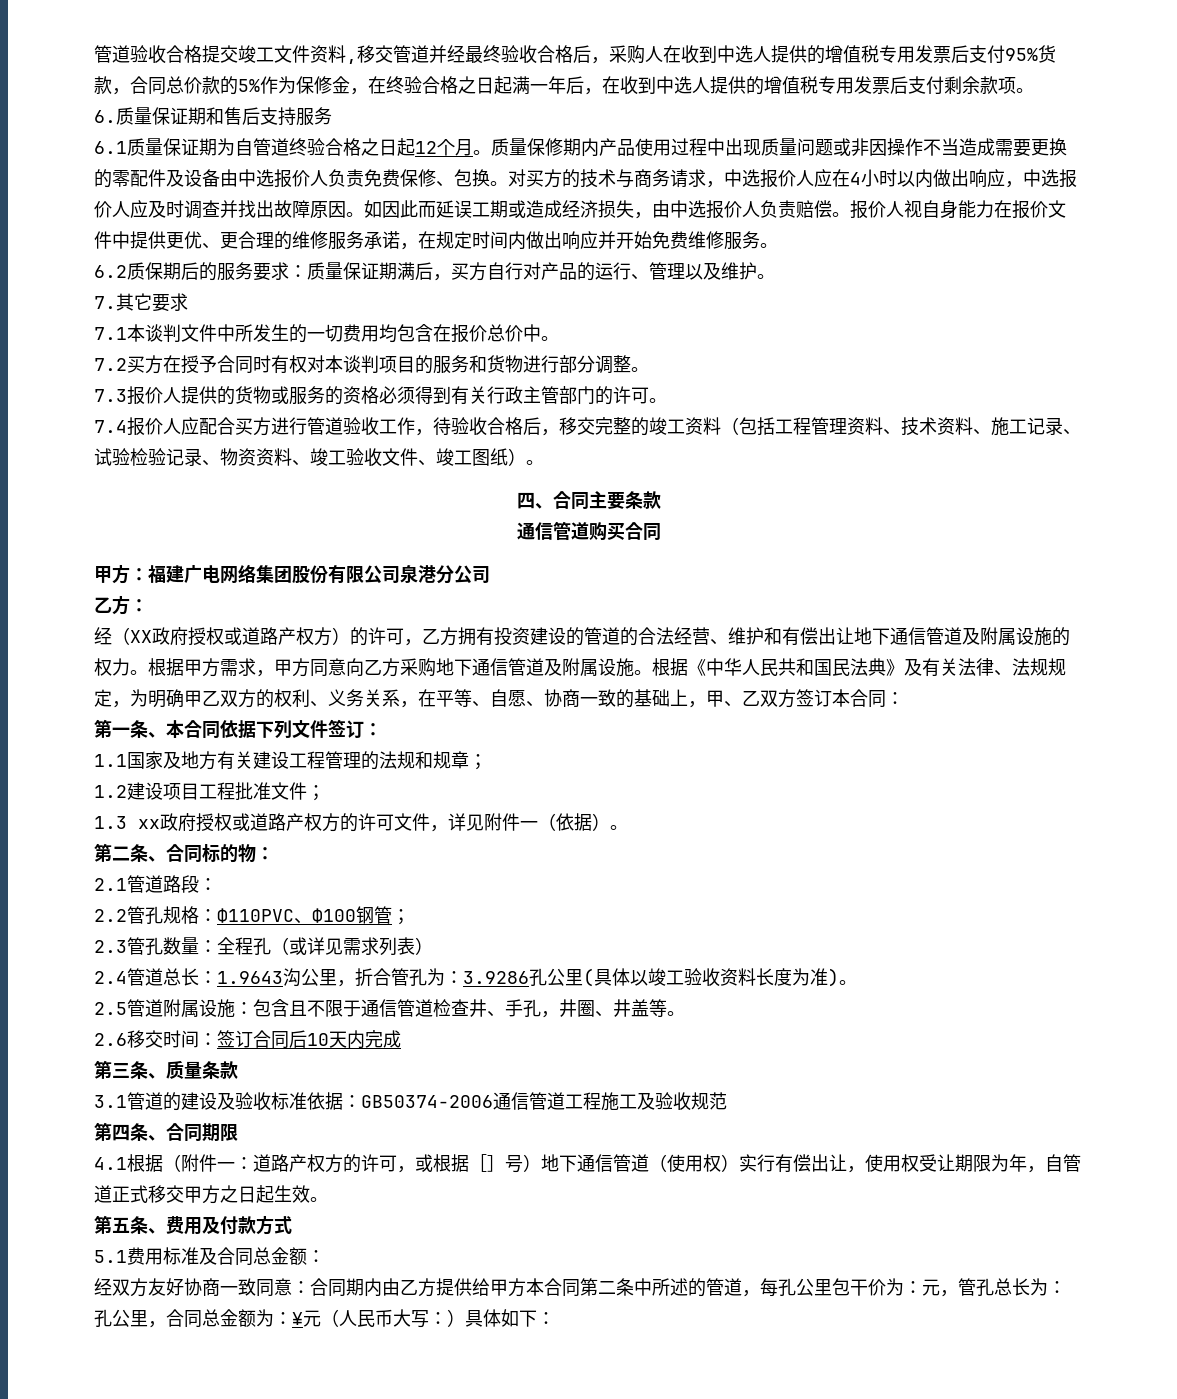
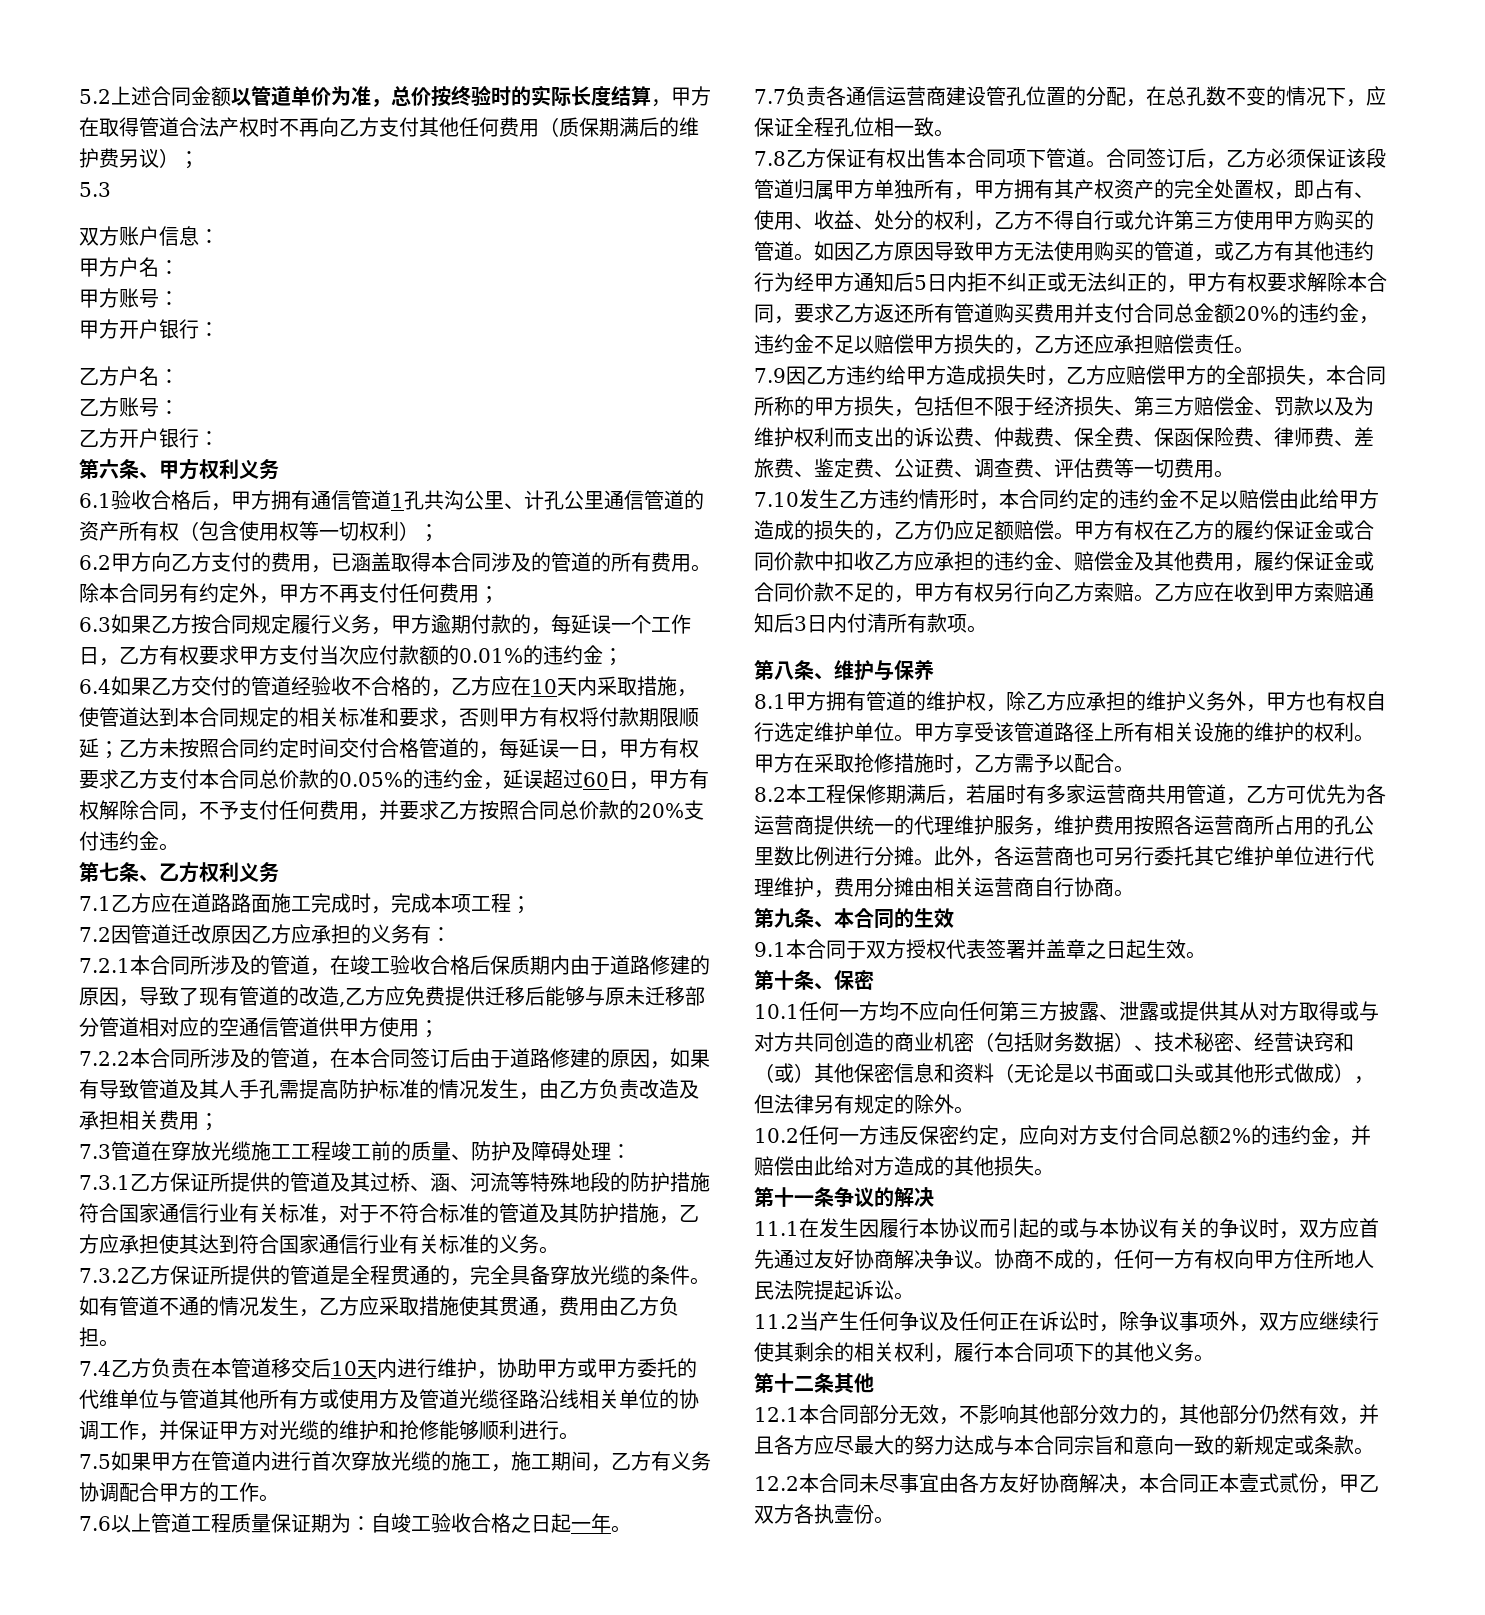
[94,45,1056,64] [94,76,1034,95] [94,107,332,126] [94,138,1067,157] [94,169,1077,188] [94,200,1066,219] [94,231,778,250] [94,262,775,281] [94,293,188,312] [94,324,559,343] [94,355,649,374] [94,386,667,405] [94,417,1081,436] [94,448,544,467] [516,491,661,510] [516,521,661,541] [94,564,490,584] [94,595,148,615] [94,627,1070,646] [94,658,1066,677] [94,689,904,708] [94,719,130,738] 管道验收合格提交竣工文件资料,移交管道并经最终验收合格后，采购人在收到中选人提供的增值税专用发票后支付95%货款，合同总价款的5%作为保修金，在终验合格之日起满一年后，在收到中选人提供的增值税专用发票后支付剩余款项。 // 6.质量保证期和售后支持服务 // 6.1质量保证期为自管道终验合格之日起12个月。质量保修期内产品使用过程中出现质量问题或非因操作不当造成需要更换的零配件及设备由中选报价人负责免费保修、包换。对买方的技术与商务请求，中选报价人应在4小时以内做出响应，中选报价人应及时调查并找出故障原因。如因此而延误工期或造成经济损失，由中选报价人负责赔偿。报价人视自身能力在报价文件中提供更优、更合理的维修服务承诺，在规定时间内做出响应并开始免费维修服务。 // 6.2质保期后的服务要求：质量保证期满后，买方自行对产品的运行、管理以及维护。 // 7.其它要求 // 7.1本谈判文件中所发生的一切费用均包含在报价总价中。 // 7.2买方在授予合同时有权对本谈判项目的服务和货物进行部分调整。 // 7.3报价人提供的货物或服务的资格必须得到有关行政主管部门的许可。 // 7.4报价人应配合买方进行管道验收工作，待验收合格后，移交完整的竣工资料（包括工程管理资料、技术资料、施工记录、试验检验记录、物资资料、竣工验收文件、竣工图纸）。 // 四、合同主要条款 // 通信管道购买合同 // 甲方：福建广电网络集团股份有限公司泉港分公司 // 乙方： // 经（XX政府授权或道路产权方）的许可，乙方拥有投资建设的管道的合法经营、维护和有偿出让地下通信管道及附属设施的权力。根据甲方需求，甲方同意向乙方采购地下通信管道及附属设施。根据《中华人民共和国民法典》及有关法律、法规规定，为明确甲乙双方的权利、义务关系，在平等、自愿、协商一致的基础上，甲、乙双方签订本合同： // 第一 -> [79,85,711,107] [79,117,699,137] [79,148,199,169] [79,182,111,197] [79,226,219,246] [79,257,179,277] [79,288,179,308] [79,319,219,339] [79,366,179,386] [79,397,179,417] [79,428,219,448] [79,459,279,480] [79,490,704,511] [79,521,439,542] [79,552,711,573] [79,583,499,604] [79,614,691,635] [79,645,623,666] [79,676,697,697] [79,707,699,728] [79,738,699,759] [79,769,709,790] [79,800,704,821] [79,831,179,851] [79,862,279,883] [79,893,531,914] [79,924,451,944] [79,955,710,976] [79,986,705,1007] [79,1017,439,1038] [79,1048,710,1069] [79,1079,699,1100] [79,1110,219,1131] [79,1141,631,1161] [79,1172,710,1192] [79,1203,699,1224] [79,1234,559,1254] [79,1265,710,1286] [79,1296,679,1317] [79,1327,119,1347] [79,1358,697,1379] [79,1389,699,1409] [79,1420,579,1441] [79,1451,711,1472] [79,1482,279,1502] [79,1513,631,1533] [754,86,1386,107] [754,117,954,137] [754,148,1386,169] [754,179,1374,200] [754,210,1374,231] [754,241,1374,262] [754,272,1387,293] [754,303,1379,324] [754,334,1254,355] [754,365,1386,386] [754,396,1374,417] [754,427,1374,447] [754,458,1234,478] [754,489,1379,510] [754,520,1374,541] [754,551,1374,572] [754,582,1374,603] [754,613,987,633] [754,660,934,681] [754,691,1386,712] [754,722,1374,743] [754,753,1134,774] [754,784,1386,805] [754,815,1374,836] [754,846,1374,867] [754,877,1134,898] [754,908,794,928] 5.2上述合同金额以管道单价为准，总价按终验时的实际长度结算，甲方在取得管道合法产权时不再向乙方支付其他任何费用（质保期满后的维护费另议）； // 5.3 // 双方账户信息： // 甲方户名： // 甲方账号： // 甲方开户银行： // 乙方户名： // 乙方账号： // 乙方开户银行： // 第六条、甲方权利义务 // 6.1验收合格后，甲方拥有通信管道1孔共沟公里、计孔公里通信管道的资产所有权（包含使用权等一切权利）； // 6.2甲方向乙方支付的费用，已涵盖取得本合同涉及的管道的所有费用。除本合同另有约定外，甲方不再支付任何费用； // 6.3如果乙方按合同规定履行义务，甲方逾期付款的，每延误一个工作日，乙方有权要求甲方支付当次应付款额的0.01%的违约金； // 6.4如果乙方交付的管道经验收不合格的，乙方应在10天内采取措施，使管道达到本合同规定的相关标准和要求，否则甲方有权将付款期限顺延；乙方未按照合同约定时间交付合格管道的，每延误一日，甲方有权要求乙方支付本合同总价款的0.05%的违约金，延误超过60日，甲方有权解除合同，不予支付任何费用，并要求乙方按照合同总价款的20%支付违约金。 // 第七条、乙方权利义务 // 7.1乙方应在道路路面施工完成时，完成本项工程； // 7.2因管道迁改原因乙方应承担的义务有： // 7.2.1本合同所涉及的管道，在竣工验收合格后保质期内由于道路修建的原因，导致了现有管道的改造,乙方应免费提供迁移后能够与原未迁移部分管道相对应的空通信管道供甲方使用； // 7.2.2本合同所涉及的管道，在本合同签订后由于道路修建的原因，如果有导致管道及其人手孔需提高防护标准的情况发生，由乙方负责改造及承担相关费用； // 7.3管道在穿放光缆施工工程竣工前的质量、防护及障碍处理： // 7.3.1乙方保证所提供的管道及其过桥、涵、河流等特殊地段的防护措施符合国家通信行业有关标准，对于不符合标准的管道及其防护措施，乙方应承担使其达到符合国家通信行业有关标准的义务。 // 7.3.2乙方保证所提供的管道是全程贯通的，完全具备穿放光缆的条件。如有管道不通的情况发生，乙方应采取措施使其贯通，费用由乙方负担。 // 7.4乙方负责在本管道移交后10天内进行维护，协助甲方或甲方委托的代维单位与管道其他所有方或使用方及管道光缆径路沿线相关单位的协调工作，并保证甲方对光缆的维护和抢修能够顺利进行。 // 7.5如果甲方在管道内进行首次穿放光缆的施工，施工期间，乙方有义务协调配合甲方的工作。 // 7.6以上管道工程质量保证期为：自竣工验收合格之日起一年。 // 7.7负责各通信运营商建设管孔位置的分配，在总孔数不变的情况下，应保证全程孔位相一致。 // 7.8乙方保证有权出售本合同项下管道。合同签订后，乙方必须保证该段管道归属甲方单独所有，甲方拥有其产权资产的完全处置权，即占有、使用、收益、处分的权利，乙方不得自行或允许第三方使用甲方购买的管道。如因乙方原因导致甲方无法使用购买的管道，或乙方有其他违约行为经甲方通知后5日内拒不纠正或无法纠正的，甲方有权要求解除本合同，要求乙方返还所有管道购买费用并支付合同总金额20%的违约金，违约金不足以赔偿甲方损失的，乙方还应承担赔偿责任。 // 7.9因乙方违约给甲方造成损失时，乙方应赔偿甲方的全部损失，本合同所称的甲方损失，包括但不限于经济损失、第三方赔偿金、罚款以及为维护权利而支出的诉讼费、仲裁费、保全费、保函保险费、律师费、差旅费、鉴定费、公证费、调查费、评估费等一切费用。 // 7.10发生乙方违约情形时，本合同约定的违约金不足以赔偿由此给甲方造成的损失的，乙方仍应足额赔偿。甲方有权在乙方的履约保证金或合同价款中扣收乙方应承担的违约金、赔偿金及其他费用，履约保证金或合同价款不足的，甲方有权另行向乙方索赔。乙方应在收到甲方索赔通知后3日内付清所有款项。 // 第八条、维护与保养 // 8.1甲方拥有管道的维护权，除乙方应承担的维护义务外，甲方也有权自行选定维护单位。甲方享受该管道路径上所有相关设施的维护的权利。甲方在采取抢修措施时，乙方需予以配合。 // 8.2本工程保修期满后，若届时有多家运营商共用管道，乙方可优先为各运营商提供统一的代理维护服务，维护费用按照各运营商所占用的孔公里数比例进行分摊。此外，各运营商也可另行委托其它维护单位进行代理维护，费用分摊由相关运营商自行协商。 // 第九
[220,719,382,739] [94,751,487,770] [94,782,325,801] [94,813,628,832] [94,843,274,863] [94,875,217,893] [94,906,410,925] [94,937,433,956] [94,968,857,987] [94,999,685,1018] [94,1030,401,1049] [94,1060,238,1079] [94,1092,727,1111] [94,1122,238,1142] [94,1154,1081,1173] [94,1185,328,1204] [94,1215,292,1235] [94,1247,325,1266] [94,1278,1066,1297] [94,1309,555,1328] 依据下列文件签订： // 1.1国家及地方有关建设工程管理的法规和规章； // 1.2建设项目工程批准文件； // 1.3 xx政府授权或道路产权方的许可文件，详见附件一（依据）。 // 第二条、合同标的物： // 2.1管道路段： // 2.2管孔规格：Φ110PVC、Φ100钢管； // 2.3管孔数量：全程孔（或详见需求列表） // 2.4管道总长：1.9643沟公里，折合管孔为：3.9286孔公里(具体以竣工验收资料长度为准)。 // 2.5管道附属设施：包含且不限于通信管道检查井、手孔，井圈、井盖等。 // 2.6移交时间：签订合同后10天内完成 // 第三条、质量条款 // 3.1管道的建设及验收标准依据：GB50374-2006通信管道工程施工及验收规范 // 第四条、合同期限 // 4.1根据（附件一：道路产权方的许可，或根据［］号）地下通信管道（使用权）实行有偿出让，使用权受让期限为年，自管道正式移交甲方之日起生效。 // 第五条、费用及付款方式 // 5.1费用标准及合同总金额： // 经双方友好协商一致同意：合同期内由乙方提供给甲方本合同第二条中所述的管道，每孔公里包干价为：元，管孔总长为：孔公里，合同总金额为：¥元（人民币大写：）具体如下： -> [894,908,954,928] [754,939,1206,959] [754,970,874,990] [754,1001,1379,1021] [754,1032,1354,1052] [754,1063,1374,1084] [754,1094,974,1114] [754,1125,1371,1146] [754,1156,1054,1176] [754,1187,934,1208] [754,1218,1379,1239] [754,1249,1374,1270] [754,1280,914,1300] [754,1311,1379,1332] [754,1342,1214,1363] [754,1373,874,1393] [754,1404,1379,1425] [754,1435,1374,1455] [754,1473,1379,1494] [754,1504,894,1524] 的生效 // 9.1本合同于双方授权代表签署并盖章之日起生效。 // 第十条、保密 // 10.1任何一方均不应向任何第三方披露、泄露或提供其从对方取得或与对方共同创造的商业机密（包括财务数据）、技术秘密、经营诀窍和（或）其他保密信息和资料（无论是以书面或口头或其他形式做成），但法律另有规定的除外。 // 10.2任何一方违反保密约定，应向对方支付合同总额2%的违约金，并赔偿由此给对方造成的其他损失。 // 第十一条争议的解决 // 11.1在发生因履行本协议而引起的或与本协议有关的争议时，双方应首先通过友好协商解决争议。协商不成的，任何一方有权向甲方住所地人民法院提起诉讼。 // 11.2当产生任何争议及任何正在诉讼时，除争议事项外，双方应继续行使其剩余的相关权利，履行本合同项下的其他义务。 // 第十二条其他 // 12.1本合同部分无效，不影响其他部分效力的，其他部分仍然有效，并且各方应尽最大的努力达成与本合同宗旨和意向一致的新规定或条款。 // 12.2本合同未尽事宜由各方友好协商解决，本合同正本壹式贰份，甲乙双方各执壹份。

